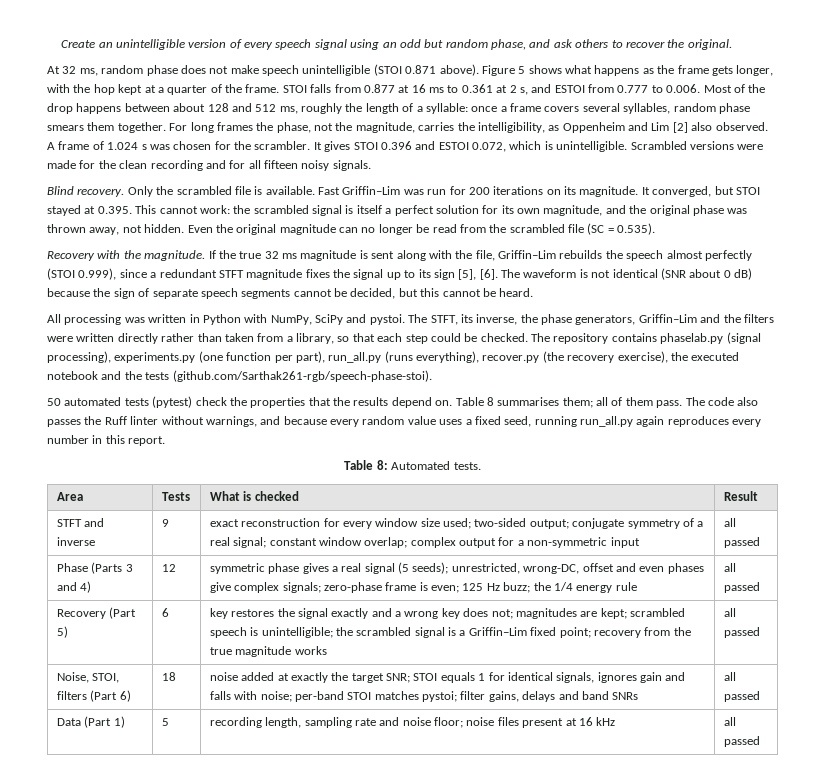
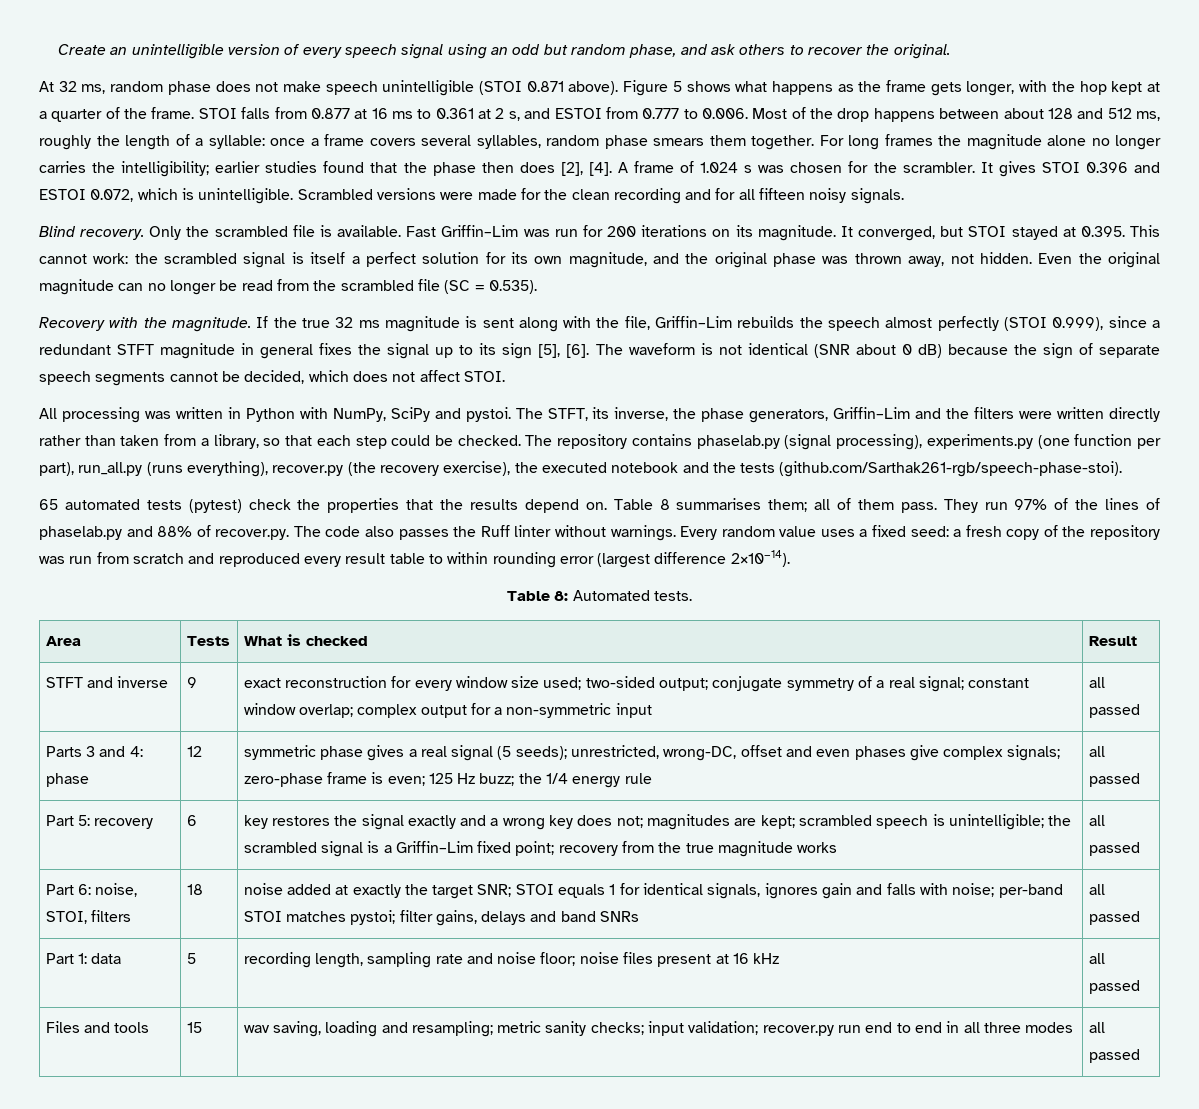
[276,122,768,133] phase, not the magnitude, carries the intelligibility, as Oppenheim and Lim [2] also observed. -> [966,134,1161,150] [39,161,612,177] magnitude alone no longer carries the intelligibility; earlier studies found that the phase then does [2], [4].
(303, 274) none -> [241,343,314,359] in general
[398,288,534,297] but this cannot be heard. -> [308,370,505,382] which does not affect STOI.
[47,398,61,406] 50 -> [39,499,58,510] 65
(683, 404) none -> [943,498,1160,513] [39,525,290,540] They run 97% of the lines of phaselab.py and 88% of recover.py.
[205,416,359,427] warnings, and because every -> [610,525,718,541] warnings. Every
[504,416,762,427] [47,435,166,446] seed, running run_all.py again reproduces every number in this report. -> [910,525,1161,540] [39,550,790,568] seed: a fresh copy of the repository was run from scratch and reproduced every result table to within rounding error (largest difference 2×10−14).
[56,562,133,574] [56,581,92,593] Phase (Parts 3 and 4) -> [45,746,143,757] [45,773,89,787] Parts 3 and 4: phase
[56,607,137,619] [56,626,68,638] Recovery (Part 5) -> [45,815,154,829] Part 5: recovery
[56,672,89,683] Noise, -> [45,883,138,897] Part 6: noise,
[90,690,131,702] (Part 6) -> (131, 916) none
[56,716,125,728] Data (Part 1) -> [45,953,122,964] Part 1: data
(760, 741) none -> [45,1021,150,1033] [186,1022,202,1033] [243,1021,1074,1037] [1088,1022,1105,1033] [1088,1049,1140,1063] // Files and tools | 15 | wav saving, loading and resampling; metric sanity checks; input validation; recover.py run end to end in all three modes | all passed

